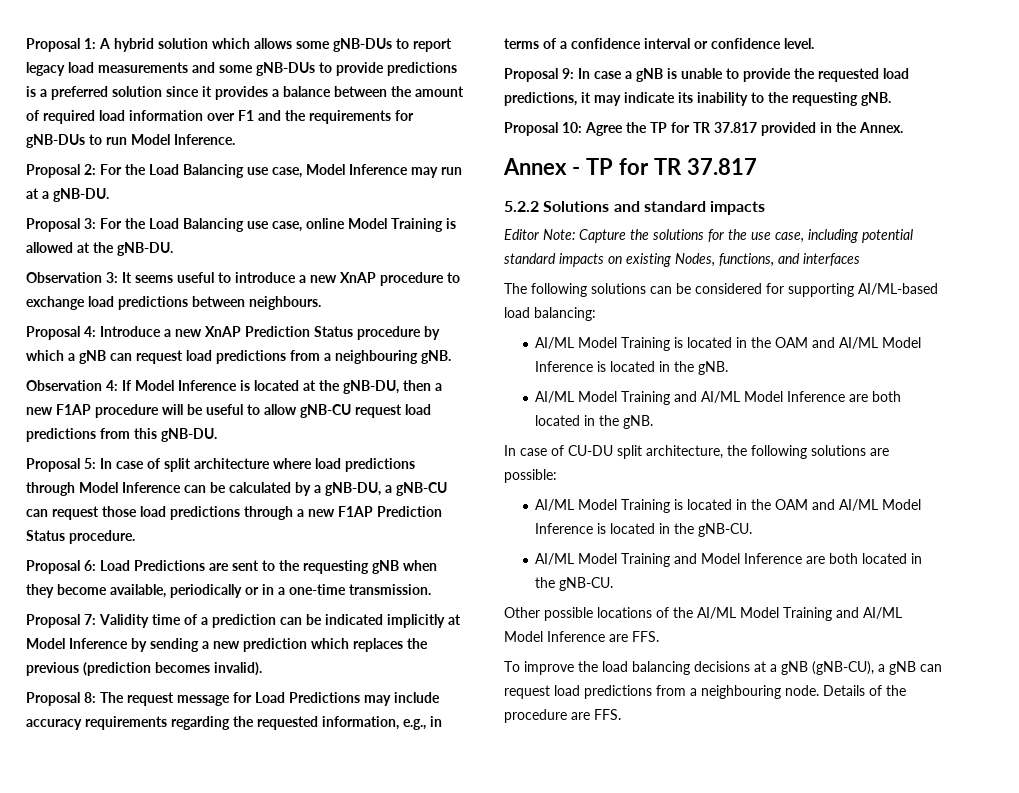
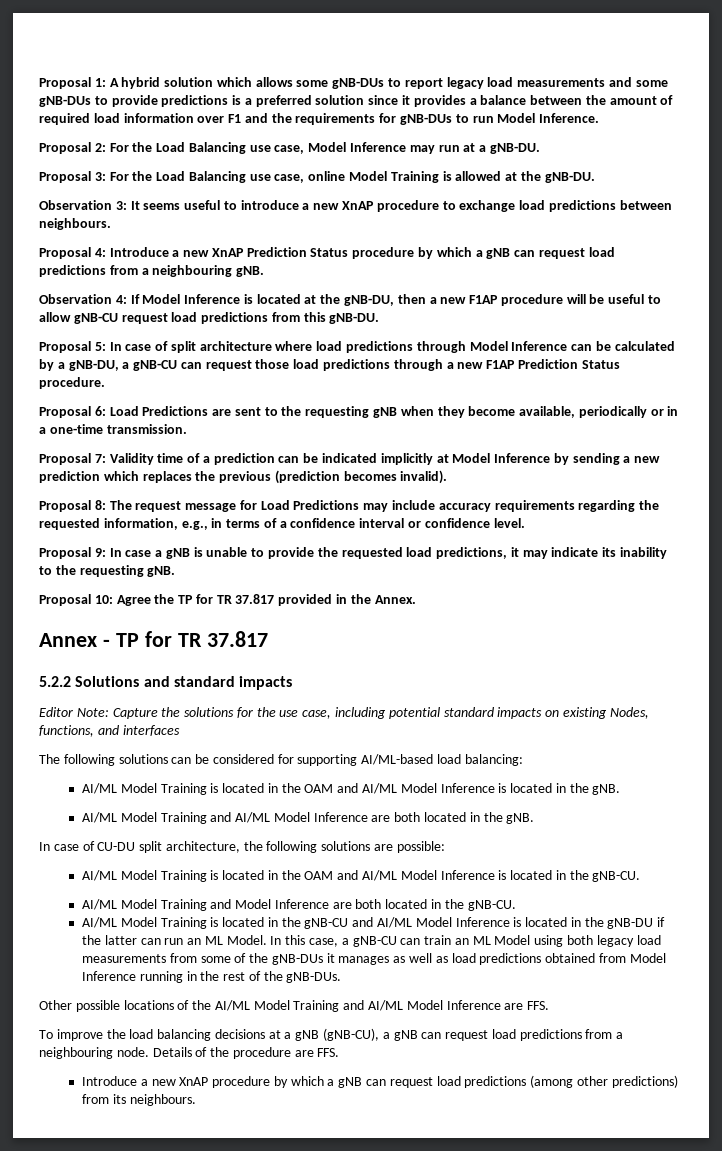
(614, 584) none -> [82,917,666,929] [82,935,661,947] [82,953,666,965] [82,971,342,983] // AI/ML Model Training is located in the gNB-CU and AI/ML Model Inference is located in the gNB-DU if the latter can run an ML Model. In this case, a gNB-CU can train an ML Model using both legacy load measurements from some of the gNB-DUs it manages as well as load predictions obtained from Model Inference running in the rest of the gNB-DUs.
(621, 714) none -> [82,1075,678,1088] [82,1094,196,1106] // Introduce a new XnAP procedure by which a gNB can request load predictions (among other predictions) from its neighbours.

